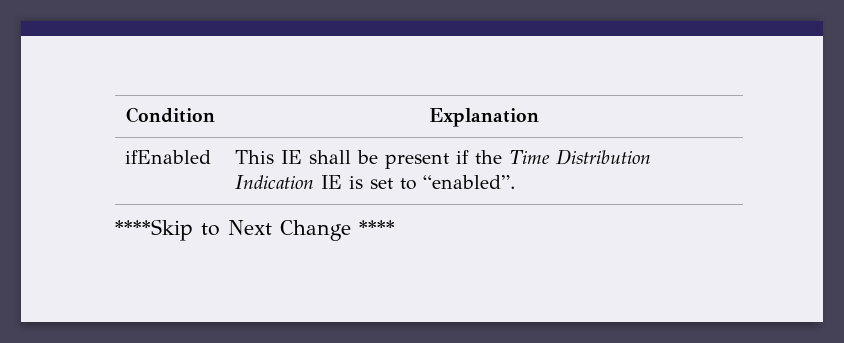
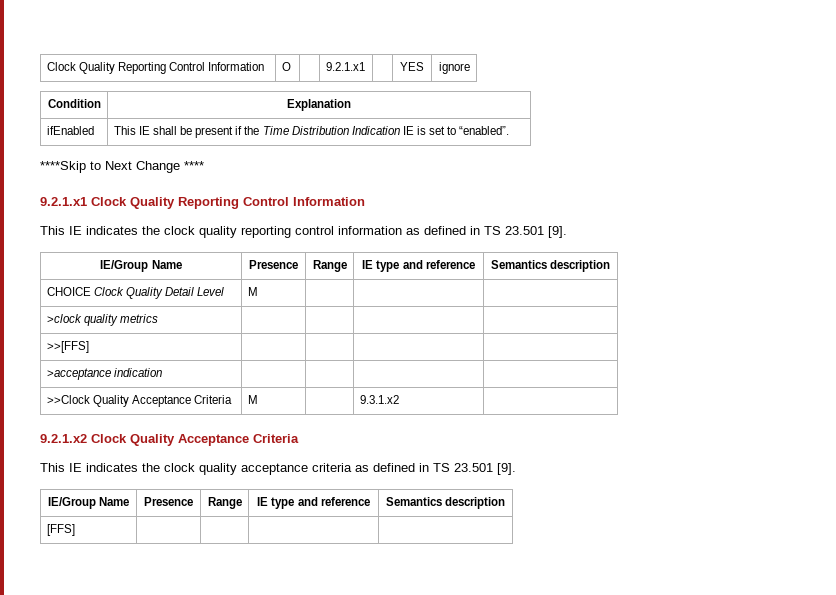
(126, 115) none -> [46,62,265,74] [281,62,291,71] [325,62,365,71] [400,62,424,71] [438,62,470,74] Clock Quality Reporting Control Information | O | | 9.2.1.x1 | | YES | ignore //
(395, 227) none -> [40,197,365,209] [40,226,567,238] [100,260,182,272] [249,260,298,269] [312,260,347,272] [362,260,475,272] [490,260,611,272] [46,287,225,299] [247,287,258,296] [46,314,158,326] [46,341,89,353] [46,368,162,380] [46,395,233,407] [247,395,258,404] [359,395,399,404] [40,434,299,446] [40,463,516,475] [47,497,130,509] [144,497,193,506] [207,497,242,509] [257,497,370,509] [385,497,506,509] [46,524,75,536] // 9.2.1.x1 Clock Quality Reporting Control Information // This IE indicates the clock quality reporting control information as defined in TS 23.501 [9]. // IE/Group Name | Presence | Range | IE type and reference | Semantics description // CHOICE Clock Quality Detail Level | M | | | // >clock quality metrics | | | | // >>[FFS] | | | | // >acceptance indication | | | | // >>Clock Quality Acceptance Criteria | M | | 9.3.1.x2 | // 9.2.1.x2 Clock Quality Acceptance Criteria // This IE indicates the clock quality acceptance criteria as defined in TS 23.501 [9]. // IE/Group Name | Presence | Range | IE type and reference | Semantics description // [FFS] | | | |

